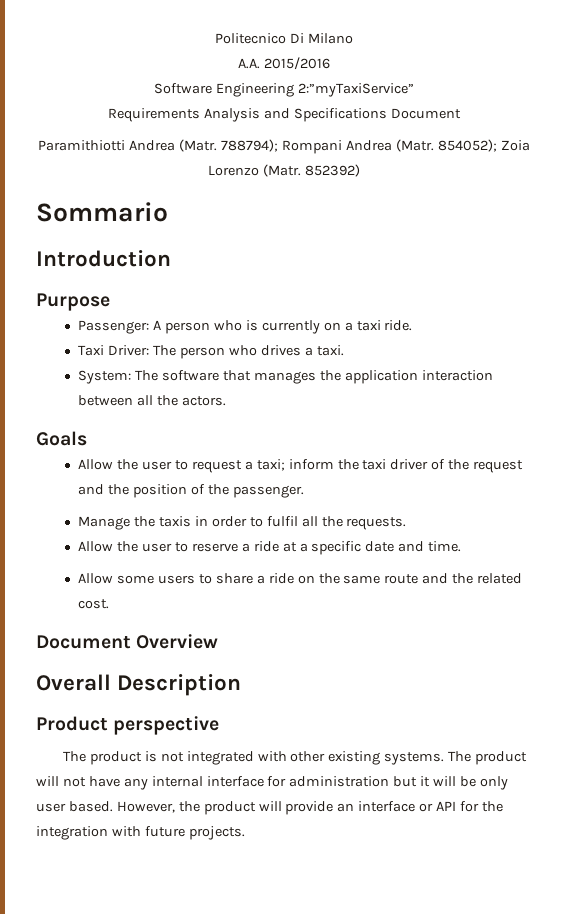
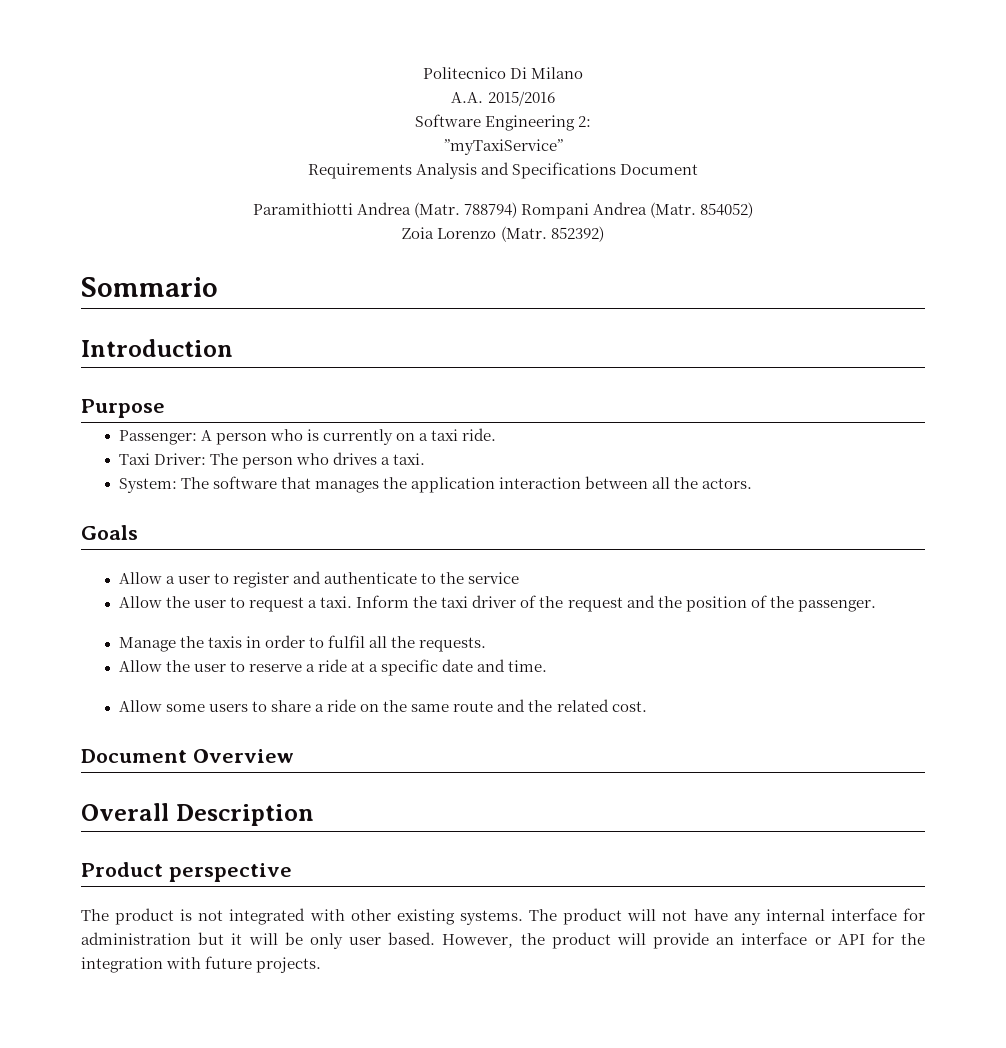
[297,83,414,97] 2:”myTaxiService” -> [578,116,592,127] [443,139,563,155] 2: // ”myTaxiService”
[221,139,279,152] 788794); -> [463,202,517,218] 788794)
[437,139,497,152] 854052); -> [700,202,754,218] 854052) //
(87, 438) none -> [118,571,520,588] // Allow a user to register and authenticate to the service
[256,459,334,471] taxi; inform -> [320,595,410,608] taxi. Inform

